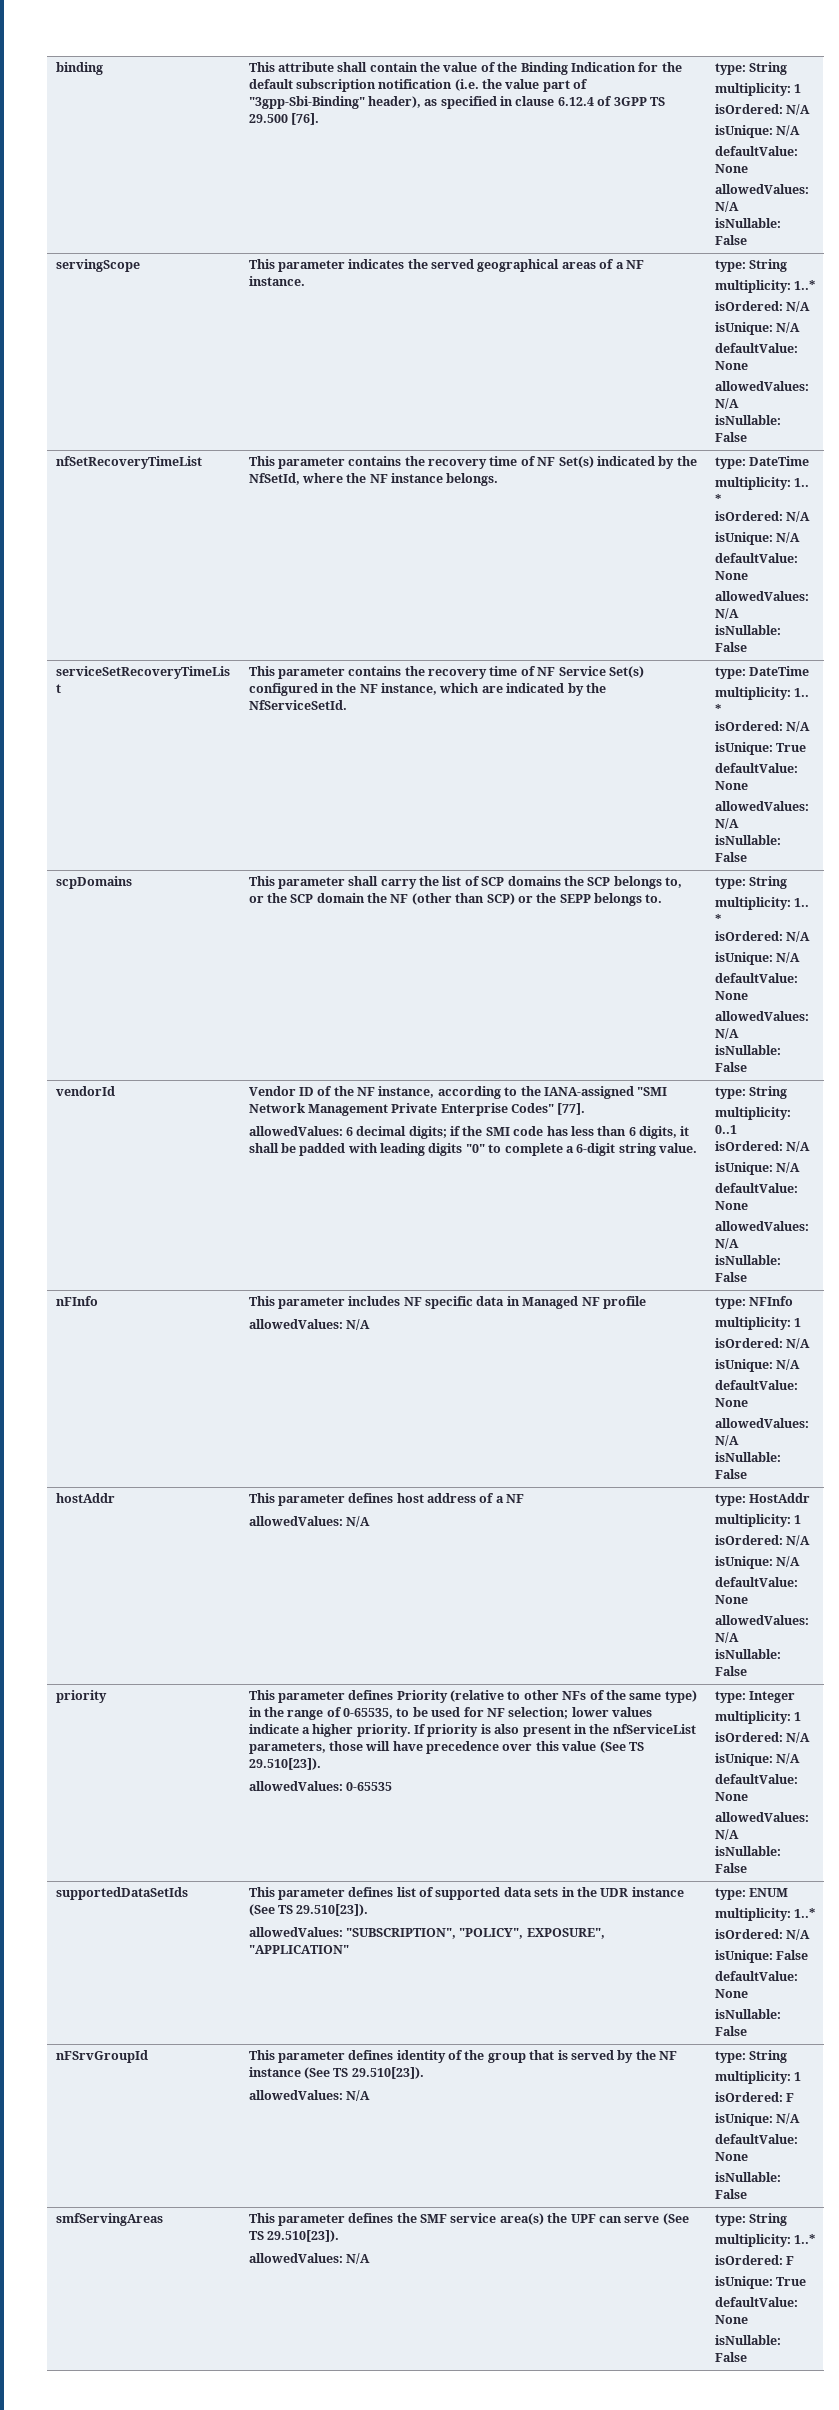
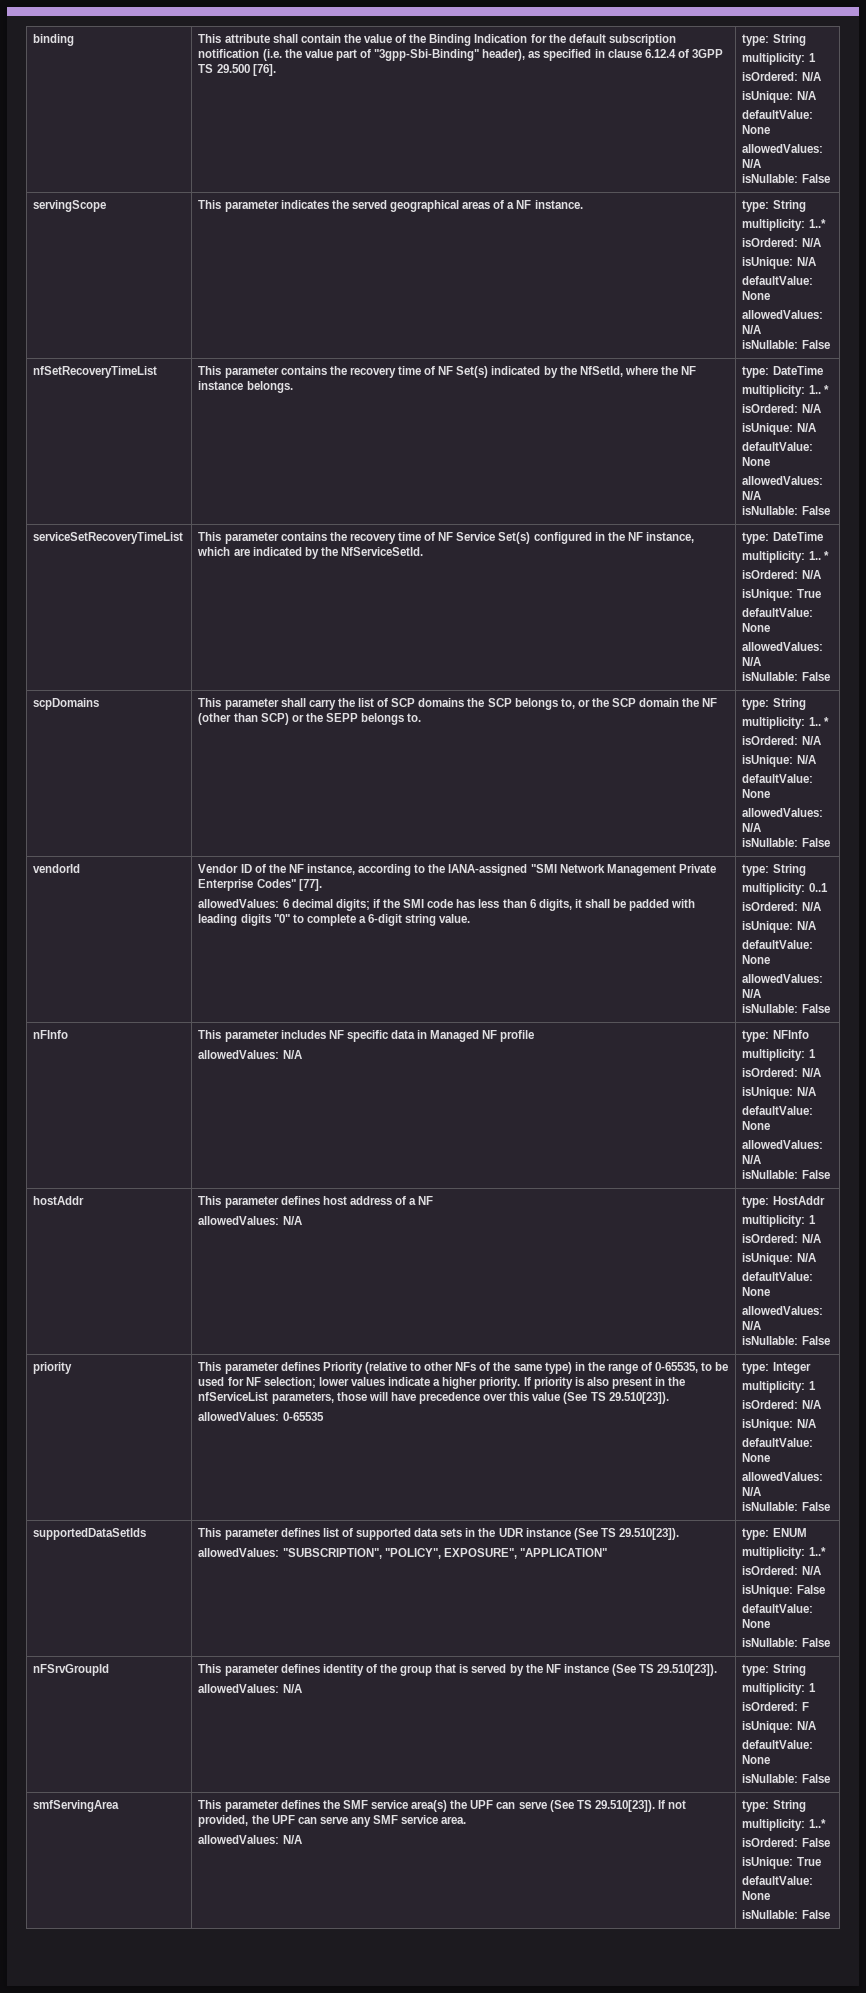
[55,2213,163,2226] smfServingAreas -> [33,1800,120,1812] smfServingArea
(339, 2236) none -> [657,1800,687,1809] [198,1815,467,1827] If not provided, the UPF can serve any SMF service area.
[785,2256,794,2265] F -> [801,1838,830,1847] False

